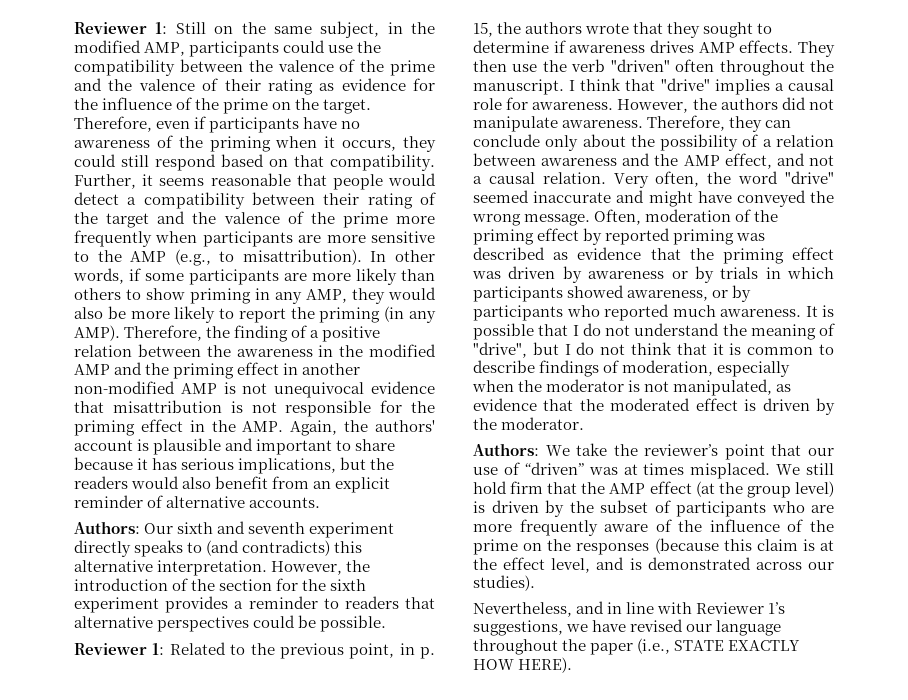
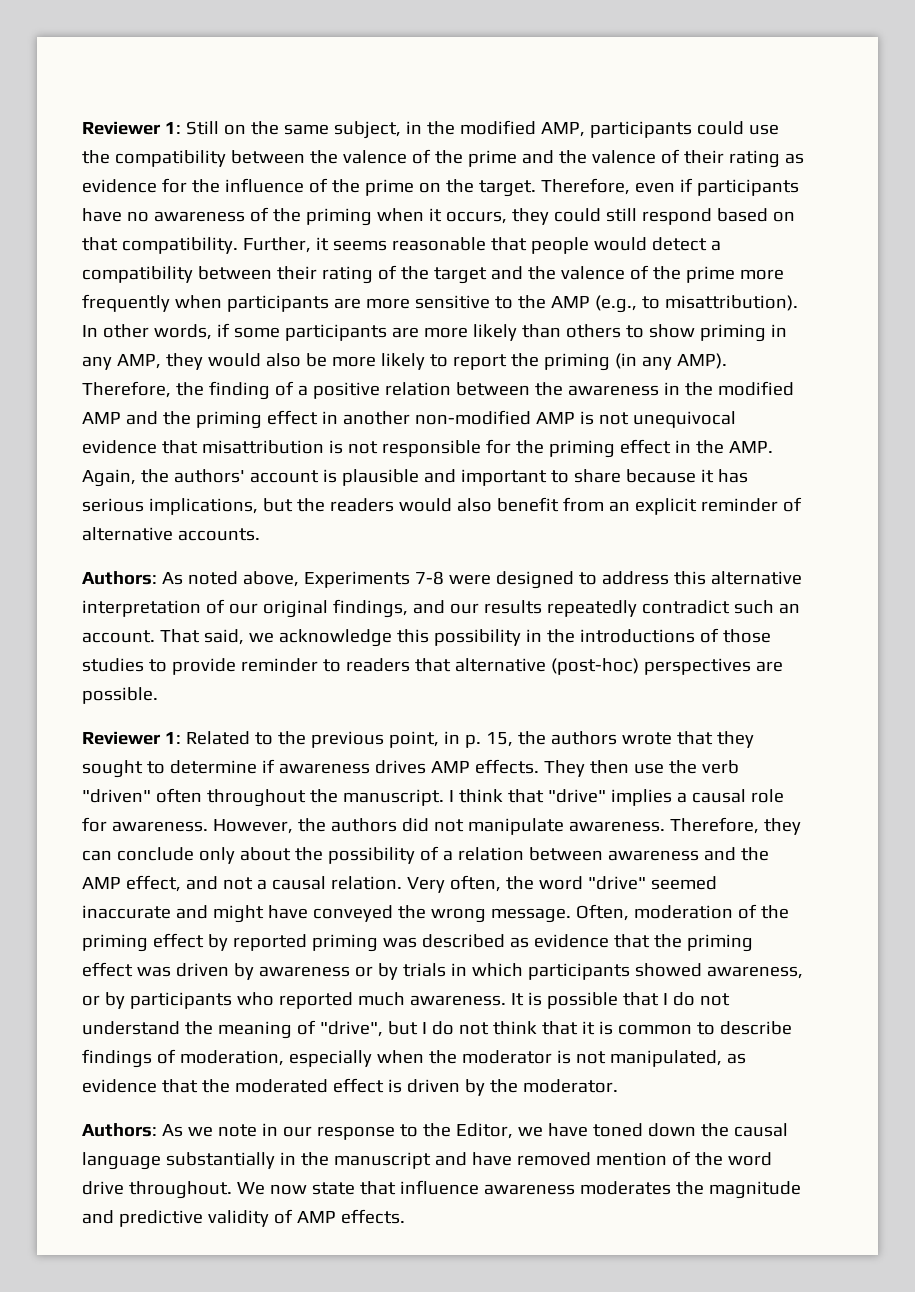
[144,521,395,538] [74,540,363,557] [74,560,371,576] [74,578,367,591] [74,596,244,613] Our sixth and seventh experiment directly speaks to (and contradicts) this alternative interpretation. However, the introduction of the section for the sixth experiment provides a -> [161,571,802,589] [82,599,800,618] [82,628,771,647] [82,658,236,675] As noted above, Experiments 7-8 were designed to address this alternative interpretation of our original findings, and our results repeatedly contradict such an account. That said, we acknowledge this possibility in the introductions of those studies to provide
[157,615,317,632] perspectives could be -> [550,658,783,675] (post-hoc) perspectives are
[545,443,834,460] [473,462,834,479] [473,481,834,498] [473,500,834,517] [473,519,834,536] [473,538,834,555] [473,557,834,573] [473,575,535,591] [473,601,786,617] [473,619,782,636] [473,638,801,655] [473,657,573,673] We take the reviewer’s point that our use of “driven” was at times misplaced. We still hold firm that the AMP effect (at the group level) is driven by the subset of participants who are more frequently aware of the influence of the prime on the responses (because this claim is at the effect level, and is demonstrated across our studies). // Nevertheless, and in line with Reviewer 1’s suggestions, we have revised our language throughout the paper (i.e., STATE EXACTLY HOW HERE). -> [161,1123,788,1140] [82,1151,772,1170] [82,1180,801,1199] [82,1209,405,1227] As we note in our response to the Editor, we have toned down the causal language substantially in the manuscript and have removed mention of the word drive throughout. We now state that influence awareness moderates the magnitude and predictive validity of AMP effects.

